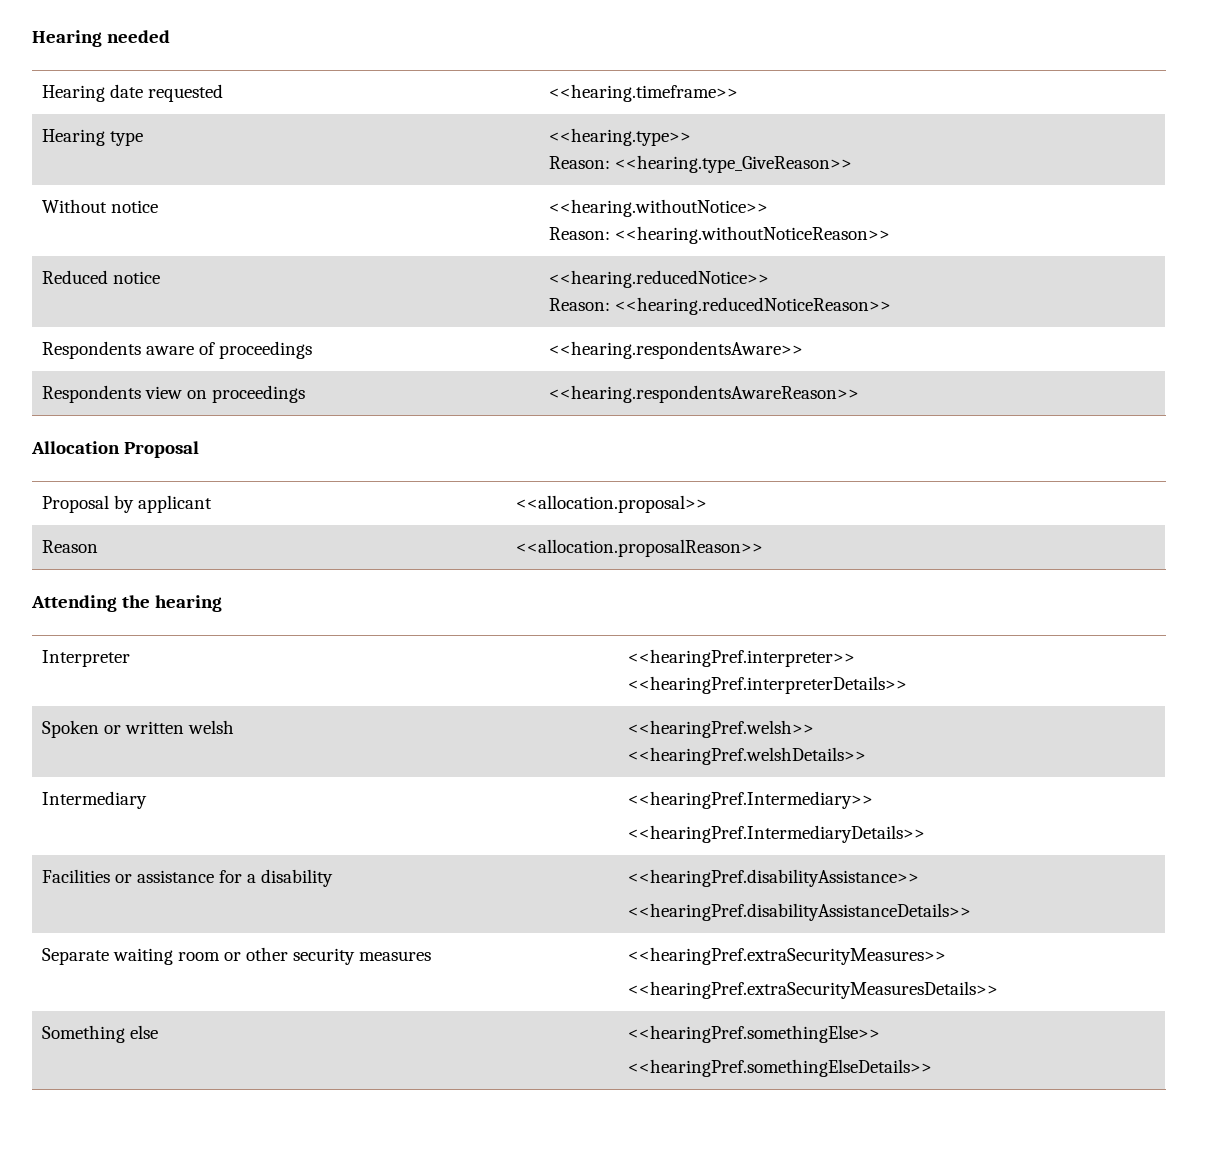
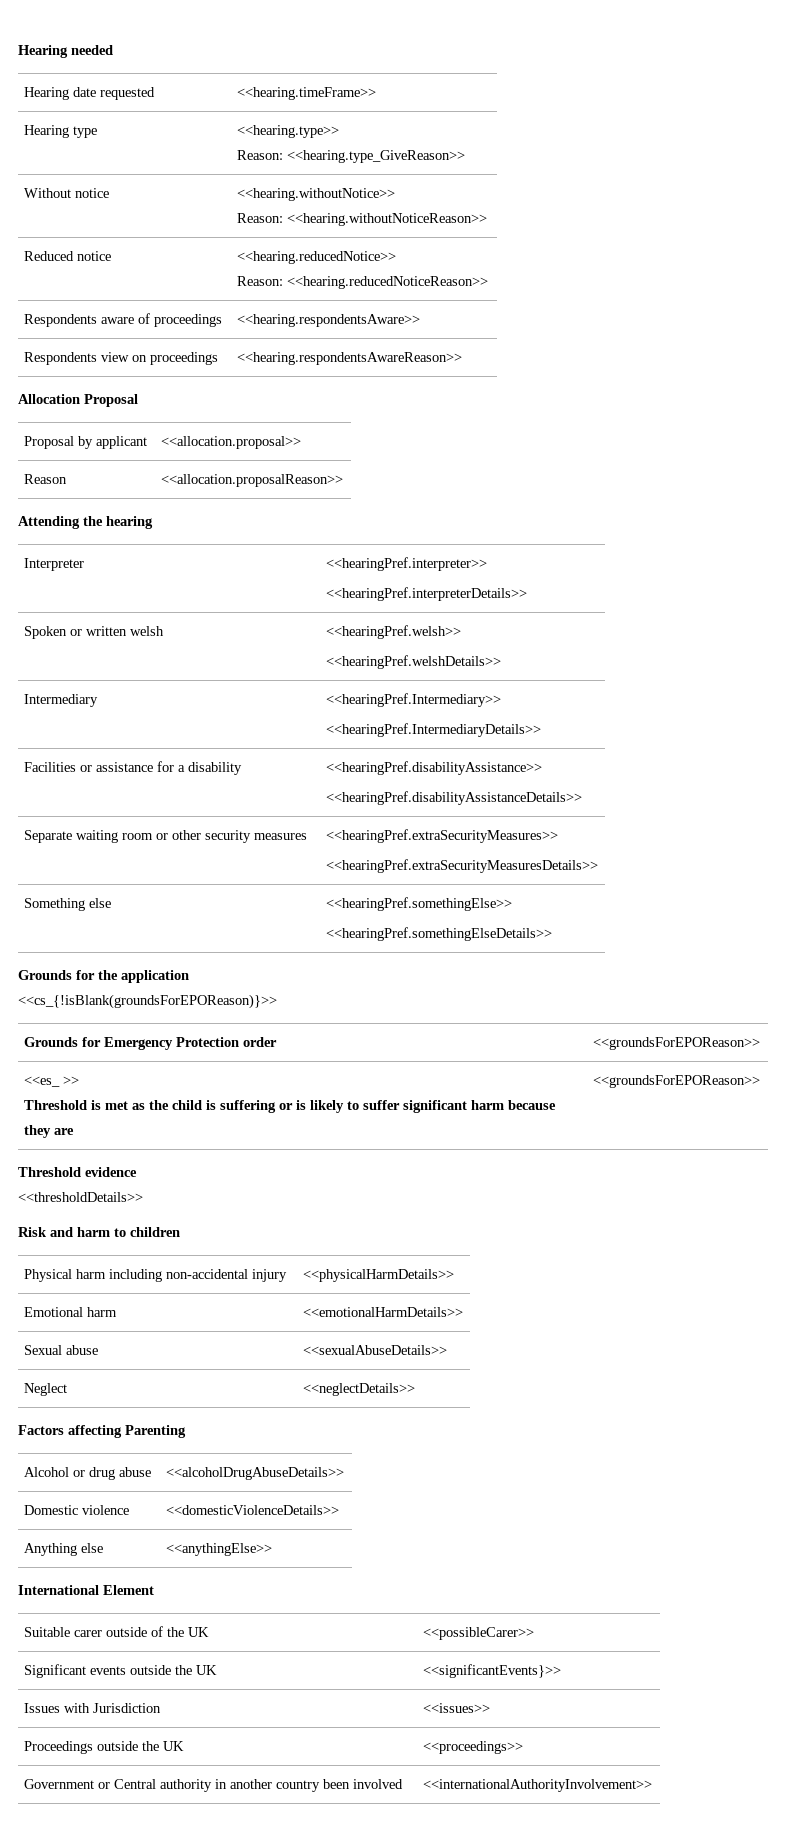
[548,84,738,102] <<hearing.timeframe>> -> [236,87,376,100] <<hearing.timeFrame>>
(932, 1068) none -> [18,970,189,983] [18,994,277,1009] [23,1037,277,1050] [592,1037,760,1050] [23,1076,79,1087] [23,1100,556,1113] [23,1125,74,1138] [592,1075,760,1088] [18,1167,137,1177] [18,1192,143,1202] [18,1227,180,1237] [23,1269,287,1282] [302,1269,454,1282] [23,1307,117,1317] [302,1307,463,1317] [23,1345,98,1355] [302,1345,447,1355] [23,1383,67,1396] [302,1383,415,1396] [18,1425,186,1438] [23,1467,151,1480] [165,1467,344,1480] [23,1505,129,1515] [165,1505,339,1515] [23,1543,103,1556] [165,1543,272,1556] [18,1585,154,1595] [23,1626,209,1637] [422,1627,534,1640] [23,1664,217,1678] [422,1664,561,1678] [23,1703,161,1713] [422,1703,490,1713] [23,1741,184,1754] [422,1741,523,1754] [23,1779,403,1792] [422,1779,652,1792] // Grounds for the application // <<cs_{!isBlank(groundsForEPOReason)}>> // Grounds for Emergency Protection order | <<groundsForEPOReason>> // <<es_ >> // Threshold is met as the child is suffering or is likely to suffer significant harm because they are | <<groundsForEPOReason>> // Threshold evidence // <<thresholdDetails>> // Risk and harm to children // Physical harm including non-accidental injury | <<physicalHarmDetails>> // Emotional harm | <<emotionalHarmDetails>> // Sexual abuse | <<sexualAbuseDetails>> // Neglect | <<neglectDetails>> // Factors affecting Parenting // Alcohol or drug abuse | <<alcoholDrugAbuseDetails>> // Domestic violence | <<domesticViolenceDetails>> // Anything else | <<anythingElse>> // International Element // Suitable carer outside of the UK | <<possibleCarer>> // Significant events outside the UK | <<significantEvents}>> // Issues with Jurisdiction | <<issues>> // Proceedings outside the UK | <<proceedings>> // Government or Central authority in another country been involved | <<internationalAuthorityInvolvement>>

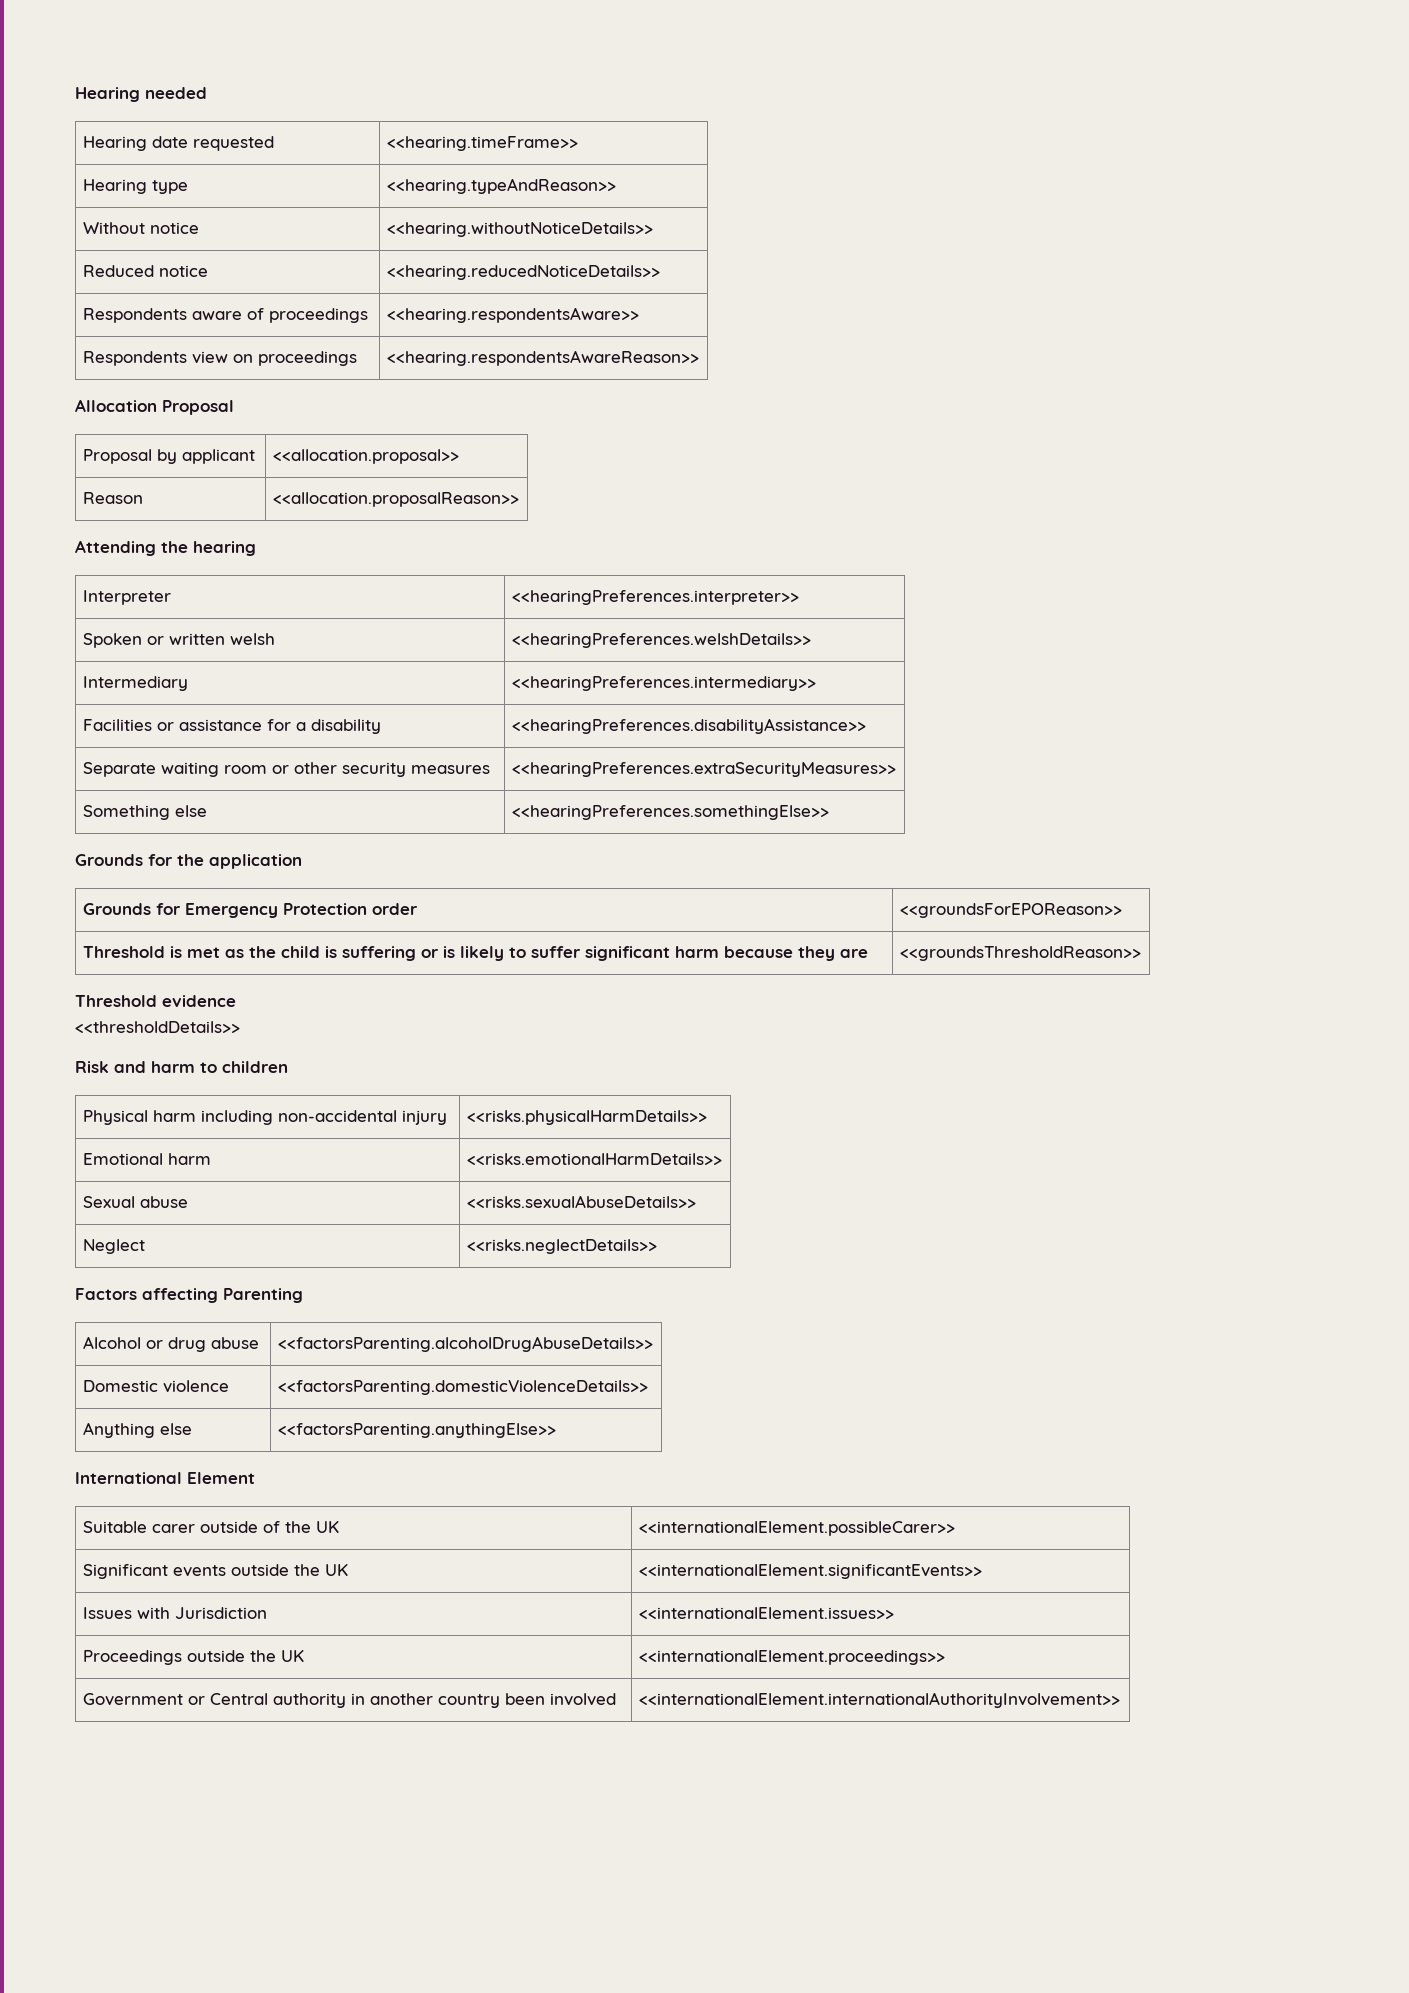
[236,125,339,138] [236,150,465,163] <<hearing.type>> // Reason: <<hearing.type_GiveReason>> -> [386,178,616,194] <<hearing.typeAndReason>>
[236,188,395,201] [236,213,487,226] <<hearing.withoutNotice>> // Reason: <<hearing.withoutNoticeReason>> -> [386,222,653,237] <<hearing.withoutNoticeDetails>>
[236,251,396,264] [236,276,488,289] <<hearing.reducedNotice>> // Reason: <<hearing.reducedNoticeReason>> -> [386,265,660,280] <<hearing.reducedNoticeDetails>>
[325,557,487,571] [325,587,527,601] <<hearingPref.interpreter>> // <<hearingPref.interpreterDetails>> -> [511,590,799,605] <<hearingPreferences.interpreter>>
[325,625,461,639] [325,655,501,669] <<hearingPref.welsh>> // <<hearingPref.welshDetails>> -> [511,633,811,648] <<hearingPreferences.welshDetails>>
[325,693,501,707] [325,723,541,737] <<hearingPref.Intermediary>> // <<hearingPref.IntermediaryDetails>> -> [511,676,816,691] <<hearingPreferences.intermediary>>
[325,761,542,775] [325,791,582,805] <<hearingPref.disabilityAssistance>> // <<hearingPref.disabilityAssistanceDetails>> -> [511,718,866,734] <<hearingPreferences.disabilityAssistance>>
[325,829,558,843] [325,859,598,873] <<hearingPref.extraSecurityMeasures>> // <<hearingPref.extraSecurityMeasuresDetails>> -> [511,762,896,777] <<hearingPreferences.extraSecurityMeasures>>
[325,897,512,911] [325,927,552,941] <<hearingPref.somethingElse>> // <<hearingPref.somethingElseDetails>> -> [511,805,829,820] <<hearingPreferences.somethingElse>>
[18,994,277,1009] // <<cs_{!isBlank(groundsForEPOReason)}>> -> (302, 861) none
[23,1076,79,1087] <<es_ >> // -> (1122, 910) none
[592,1075,760,1088] <<groundsForEPOReason>> -> [899,946,1141,961] <<groundsThresholdReason>>
[302,1269,454,1282] <<physicalHarmDetails>> -> [466,1110,707,1125] <<risks.physicalHarmDetails>>
[302,1307,463,1317] <<emotionalHarmDetails>> -> [466,1153,722,1165] <<risks.emotionalHarmDetails>>
[302,1345,447,1355] <<sexualAbuseDetails>> -> [466,1195,696,1208] <<risks.sexualAbuseDetails>>
[302,1383,415,1396] <<neglectDetails>> -> [466,1239,657,1254] <<risks.neglectDetails>>
[165,1467,344,1480] <<alcoholDrugAbuseDetails>> -> [277,1336,653,1352] <<factorsParenting.alcoholDrugAbuseDetails>>
[165,1505,339,1515] <<domesticViolenceDetails>> -> [277,1380,648,1395] <<factorsParenting.domesticViolenceDetails>>
[165,1543,272,1556] <<anythingElse>> -> [277,1423,556,1438] <<factorsParenting.anythingElse>>
[422,1627,534,1640] <<possibleCarer>> -> [638,1521,955,1536] <<internationalElement.possibleCarer>>
[422,1664,561,1678] <<significantEvents}>> -> [638,1564,982,1579] <<internationalElement.significantEvents>>
[422,1703,490,1713] <<issues>> -> [638,1607,894,1619] <<internationalElement.issues>>
[422,1741,523,1754] <<proceedings>> -> [638,1650,945,1665] <<internationalElement.proceedings>>
[422,1779,652,1792] <<internationalAuthorityInvolvement>> -> [638,1692,1120,1708] <<internationalElement.internationalAuthorityInvolvement>>

